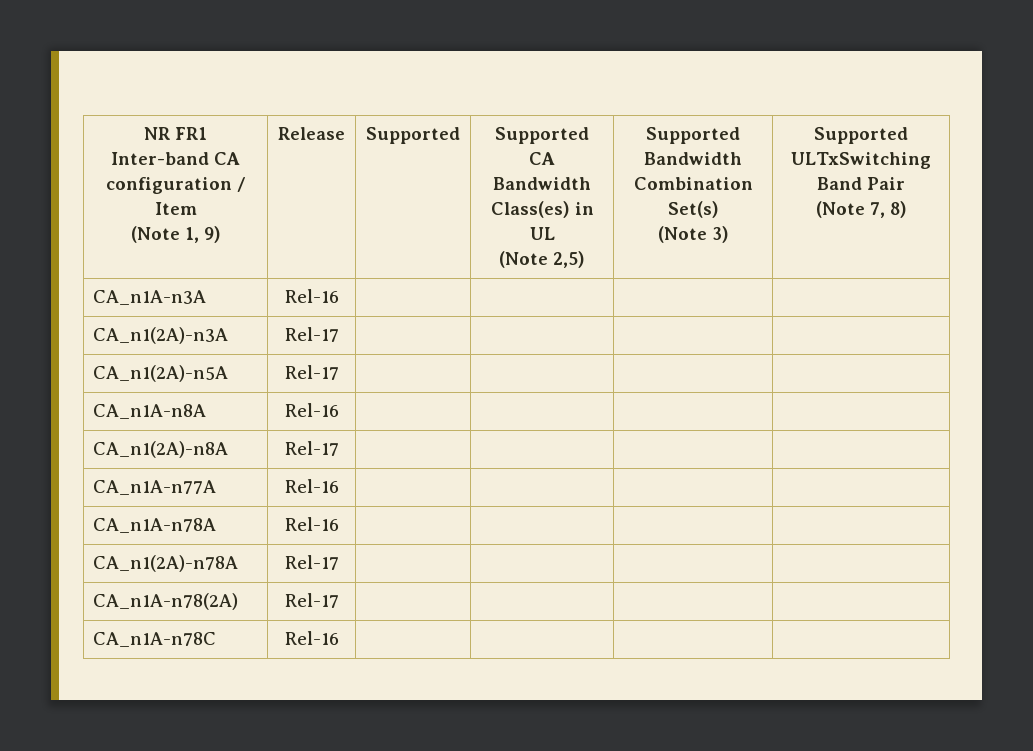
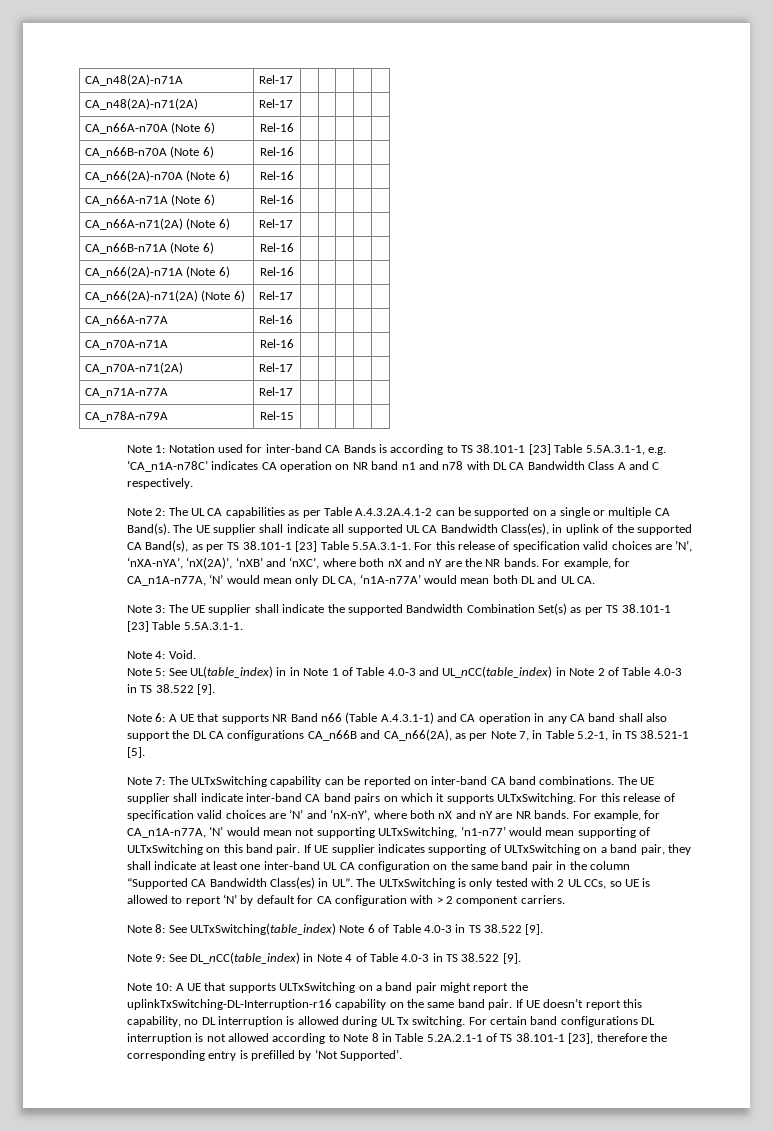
[144,127,207,140] [111,152,240,165] [106,177,245,194] [154,202,197,215] [130,226,221,243] [278,127,345,140] [366,127,460,144] [495,127,589,144] [529,152,555,165] [493,177,591,190] [490,201,594,218] [529,227,555,240] [499,251,585,268] [646,127,740,144] [644,152,742,165] [633,177,753,190] [667,201,719,218] [657,226,729,243] [814,127,908,144] [790,152,932,169] [817,177,905,190] [815,201,907,218] [92,290,206,305] [284,289,339,303] [92,327,228,344] [284,327,339,342] [92,365,228,382] [284,365,339,380] [92,404,206,419] [284,403,339,417] [92,441,228,458] [284,441,339,456] [92,480,216,495] [284,479,339,493] [92,518,216,533] [284,517,339,531] [92,555,238,572] [284,555,339,570] [92,593,238,610] [284,593,339,608] [92,632,216,647] [284,631,339,645] NR FR1 Inter-band CA configuration / Item // (Note 1, 9) | Release | Supported | Supported CA Bandwidth Class(es) in UL // (Note 2,5) | Supported Bandwidth Combination Set(s) // (Note 3) | Supported ULTxSwitching Band Pair // (Note 7, 8) // CA_n1A-n3A | Rel-16 | | | | // CA_n1(2A)-n3A | Rel-17 | | | | // CA_n1(2A)-n5A | Rel-17 | | | | // CA_n1A-n8A | Rel-16 | | | | // CA_n1(2A)-n8A | Rel-17 | | | | // CA_n1A-n77A | Rel-16 | | | | // CA_n1A-n78A | Rel-16 | | | | // CA_n1(2A)-n78A | Rel-17 | | | | // CA_n1A-n78(2A) | Rel-17 | | | | // CA_n1A-n78C | Rel-16 | | | | -> [84,74,183,86] [258,75,293,84] [84,98,198,110] [258,99,293,108] [84,122,215,134] [260,123,294,132] [84,146,214,158] [260,147,294,156] [84,170,230,182] [260,171,294,180] [84,194,215,206] [260,195,294,204] [84,218,230,230] [258,219,293,228] [84,242,214,254] [260,243,294,252] [84,266,230,278] [260,267,294,276] [84,290,245,302] [258,291,293,300] [84,315,168,326] [258,315,293,324] [84,340,168,350] [260,339,294,348] [84,362,183,374] [258,363,293,372] [84,388,168,398] [258,387,293,396] [84,411,168,422] [260,411,294,420] [126,444,666,455] [126,460,660,472] [126,478,193,489] [126,507,670,518] [126,523,692,535] [126,540,693,552] [126,557,630,569] [126,574,596,586] [126,603,671,615] [126,621,243,632] [126,650,196,659] [126,666,682,678] [126,684,216,695] [126,712,668,724] [126,729,690,741] [126,747,145,758] [126,776,655,787] [126,793,675,804] [126,809,661,821] [126,826,651,838] [126,844,691,855] [126,861,630,872] [126,877,651,889] [126,894,565,906] [126,923,544,935] [126,952,521,964] [126,982,528,993] [126,998,643,1010] [126,1016,656,1027] [126,1033,667,1044] [126,1049,403,1061] CA_n48(2A)-n71A | Rel-17 | | | | | // CA_n48(2A)-n71(2A) | Rel-17 | | | | | // CA_n66A-n70A (Note 6) | Rel-16 | | | | | // CA_n66B-n70A (Note 6) | Rel-16 | | | | | // CA_n66(2A)-n70A (Note 6) | Rel-16 | | | | | // CA_n66A-n71A (Note 6) | Rel-16 | | | | | // CA_n66A-n71(2A) (Note 6) | Rel-17 | | | | | // CA_n66B-n71A (Note 6) | Rel-16 | | | | | // CA_n66(2A)-n71A (Note 6) | Rel-16 | | | | | // CA_n66(2A)-n71(2A) (Note 6) | Rel-17 | | | | | // CA_n66A-n77A | Rel-16 | | | | | // CA_n70A-n71A | Rel-16 | | | | | // CA_n70A-n71(2A) | Rel-17 | | | | | // CA_n71A-n77A | Rel-17 | | | | | // CA_n78A-n79A | Rel-15 | | | | | // Note 1: Notation used for inter-band CA Bands is according to TS 38.101-1 [23] Table 5.5A.3.1-1, e.g. ‘CA_n1A-n78C’ indicates CA operation on NR band n1 and n78 with DL CA Bandwidth Class A and C respectively. // Note 2: The UL CA capabilities as per Table A.4.3.2A.4.1-2 can be supported on a single or multiple CA Band(s). The UE supplier shall indicate all supported UL CA Bandwidth Class(es), in uplink of the supported CA Band(s), as per TS 38.101-1 [23] Table 5.5A.3.1-1. For this release of specification valid choices are ’N’, ‘nXA-nYA’, ‘nX(2A)’, ‘nXB’ and ‘nXC’, where both nX and nY are the NR bands. For example, for CA_n1A-n77A, ‘N’ would mean only DL CA, ‘n1A-n77A’ would mean both DL and UL CA. // Note 3: The UE supplier shall indicate the supported Bandwidth Combination Set(s) as per TS 38.101-1 [23] Table 5.5A.3.1-1. // Note 4: Void. // Note 5: See UL(table_index) in in Note 1 of Table 4.0-3 and UL_nCC(table_index) in Note 2 of Table 4.0-3 in TS 38.522 [9]. // Note 6: A UE that supports NR Band n66 (Table A.4.3.1-1) and CA operation in any CA band shall also support the DL CA configurations CA_n66B and CA_n66(2A), as per Note 7, in Table 5.2-1, in TS 38.521-1 [5]. // Note 7: The ULTxSwitching capability can be reported on inter-band CA band combinations. The UE supplier shall indicate inter-band CA band pairs on which it supports ULTxSwitching. For this release of specification valid choices are ’N’ and ‘nX-nY’, where both nX and nY are NR bands. For example, for CA_n1A-n77A, ‘N’ would mean not supporting ULTxSwitching, ‘n1-n77’ would mean supporting of ULTxSwitching on this band pair. If UE supplier indicates supporting of ULTxSwitching on a band pair, they shall indicate at least one inter-band UL CA configuration on the same band pair in the column “Supported CA Bandwidth Class(es) in UL”. The ULTxSwitching is only tested with 2 UL CCs, so UE is allowed to report ‘N’ by default for CA configuration with > 2 component carriers. // Note 8: See ULTxSwitching(table_index) Note 6 of Table 4.0-3 in TS 38.522 [9]. // Note 9: See DL_nCC(table_index) in Note 4 of Table 4.0-3 in TS 38.522 [9]. // Note 10: A UE that supports ULTxSwitching on a band pair might report the uplinkTxSwitching-DL-Interruption-r16 capability on the same band pair. If UE doesn’t report this capability, no DL interruption is allowed during UL Tx switching. For certain band configurations DL interruption is not allowed according to Note 8 in Table 5.2A.2.1-1 of TS 38.101-1 [23], therefore the corresponding entry is prefilled by ‘Not Supported’.

